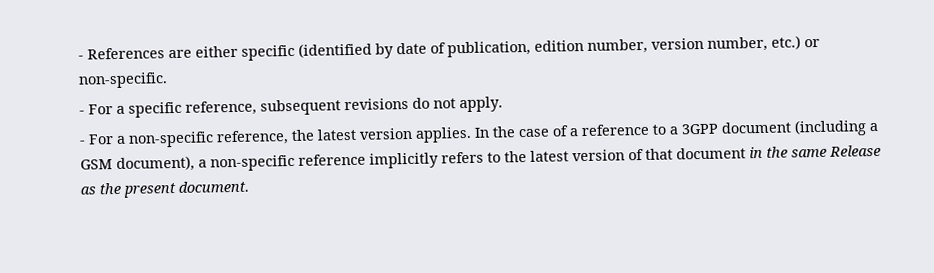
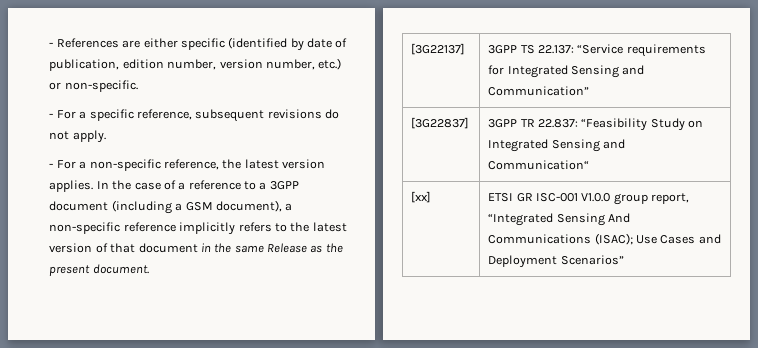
(249, 186) none -> [411,43,466,55] [488,44,706,57] [488,65,645,78] [488,86,590,96] [411,117,470,129] [488,118,704,131] [488,139,626,152] [488,160,590,170] [411,191,432,203] [488,193,690,205] [488,213,631,226] [488,233,721,245] [488,255,624,268] // [3G22137] | 3GPP TS 22.137: “Service requirements for Integrated Sensing and Communication” // [3G22837] | 3GPP TR 22.837: “Feasibility Study on Integrated Sensing and Communication“ // [xx] | ETSI GR ISC-001 V1.0.0 group report, “Integrated Sensing And Communications (ISAC); Use Cases and Deployment Scenarios”

